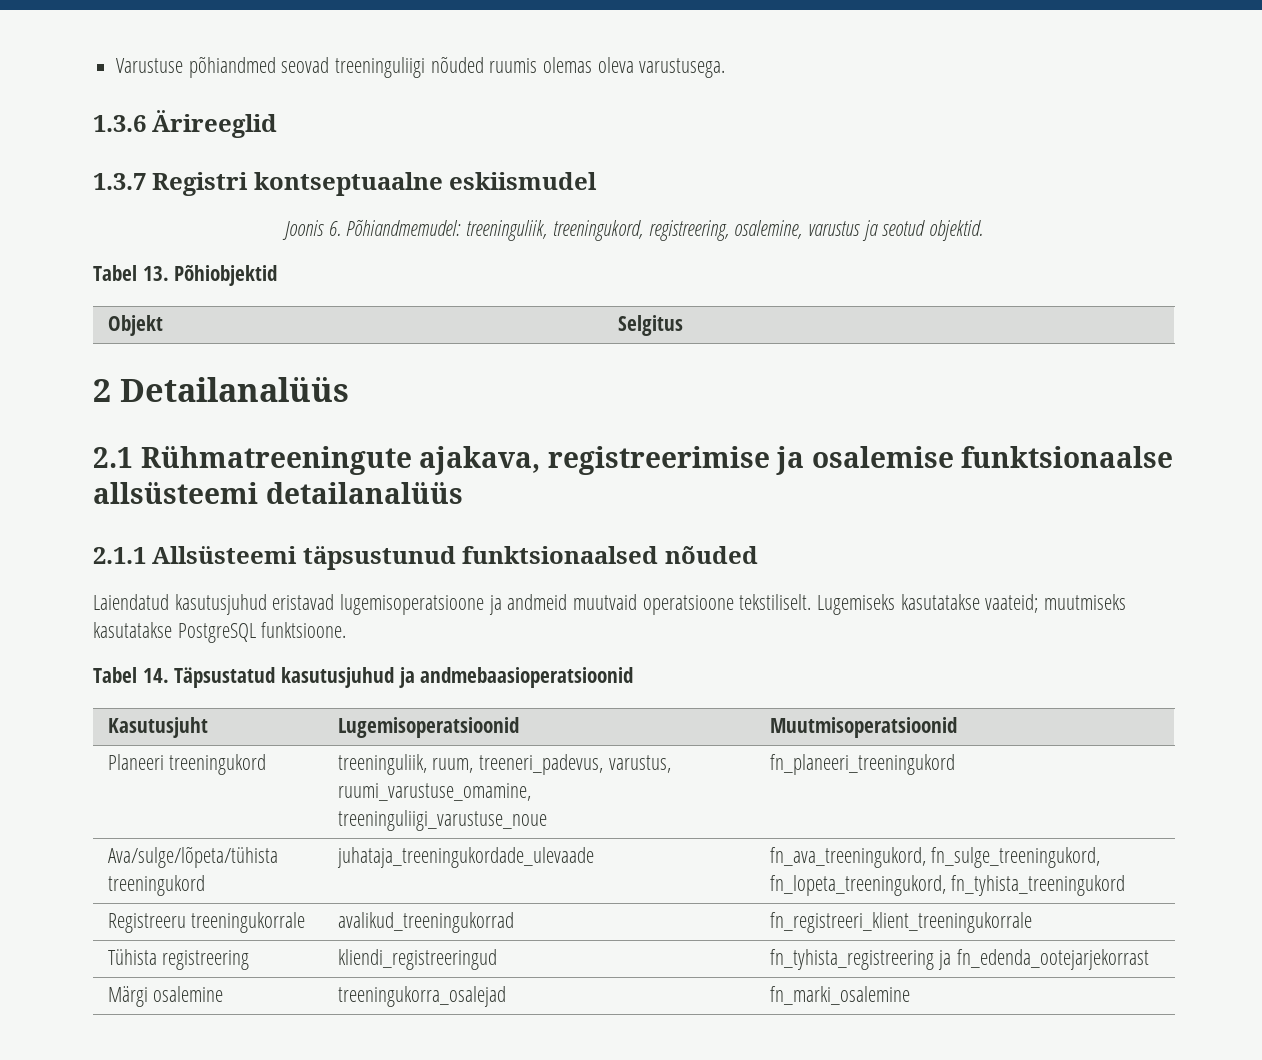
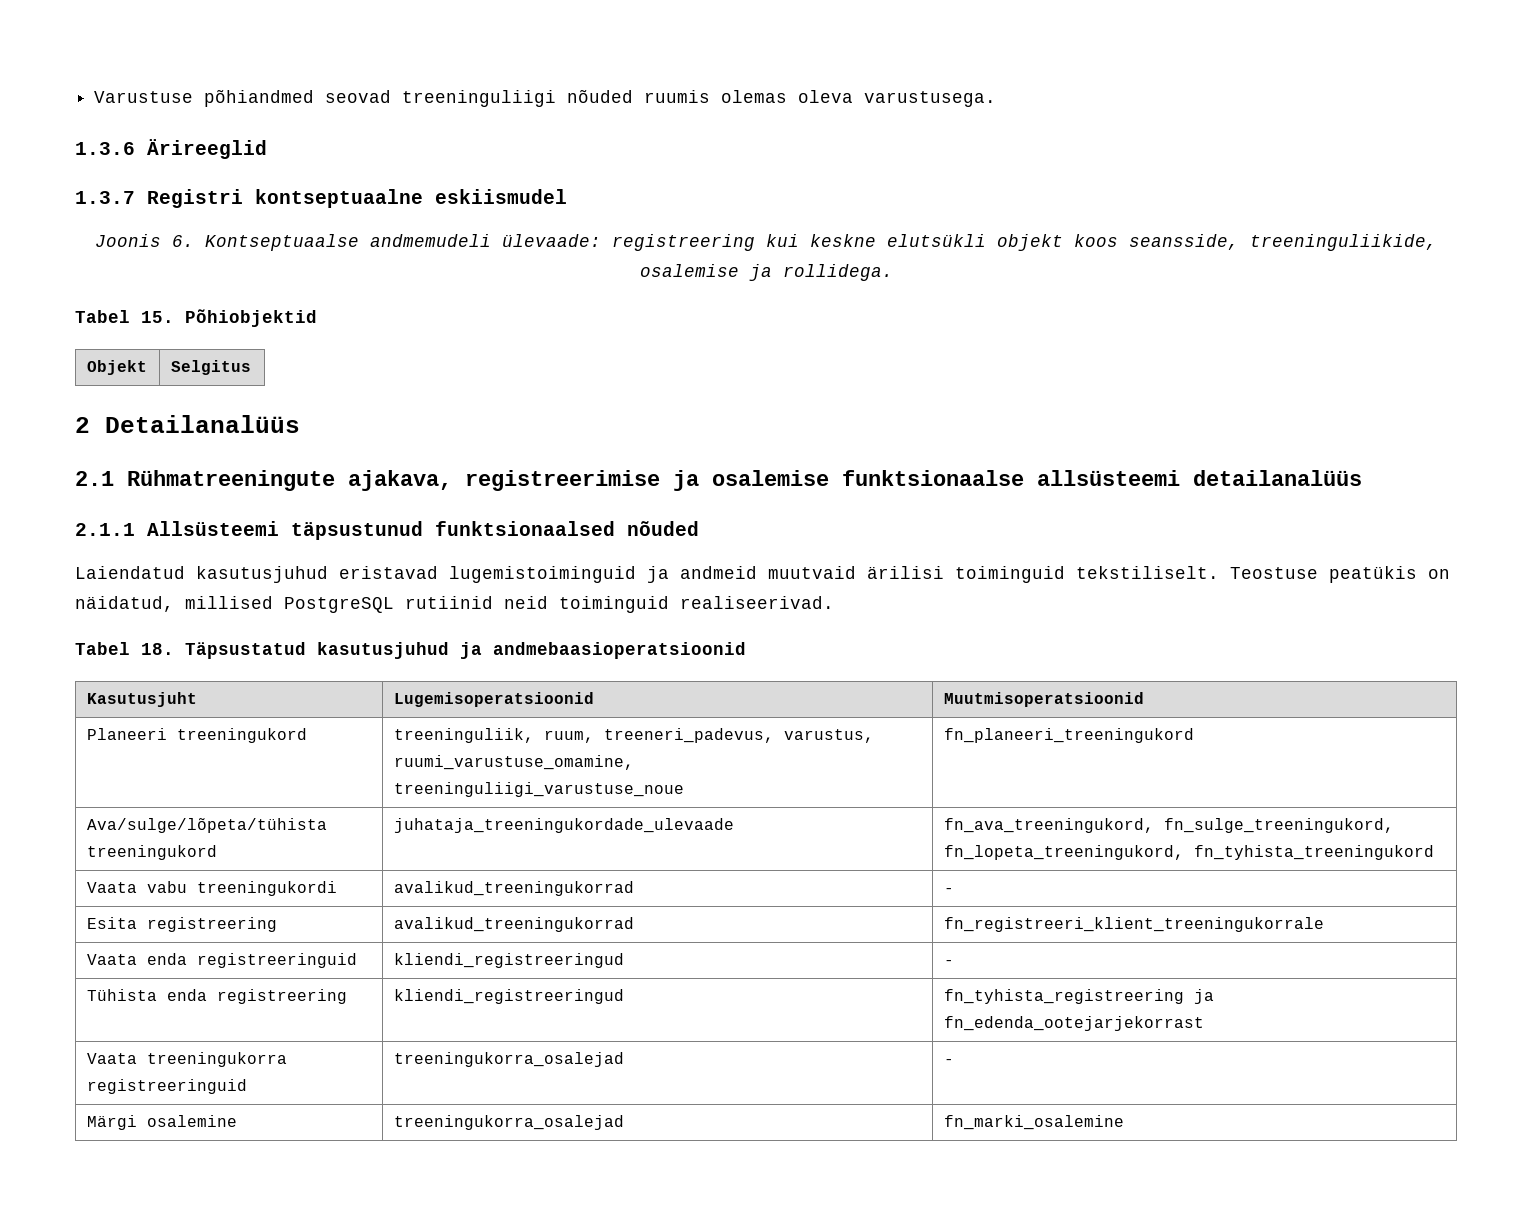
[346,219,983,241] [93,265,169,281] Põhiandmemudel: treeninguliik, treeningukord, registreering, osalemine, varustus ja seotud objektid. // Tabel 13. -> [205,234,1437,251] [639,264,893,281] [75,310,174,323] Kontseptuaalse andmemudeli ülevaade: registreering kui keskne elutsükli objekt koos seansside, treeninguliikide, osalemise ja rollidega. // Tabel 15.
[340,594,485,615] lugemisoperatsioone -> [449,566,636,583] lugemistoiminguid
[642,594,1127,615] [93,622,347,643] [93,667,169,683] operatsioone tekstiliselt. Lugemiseks kasutatakse vaateid; muutmiseks kasutatakse PostgreSQL funktsioone. // Tabel 14. -> [867,566,1450,583] [75,596,834,613] [75,642,174,655] ärilisi toiminguid tekstiliselt. Teostuse peatükis on näidatud, millised PostgreSQL rutiinid neid toiminguid realiseerivad. // Tabel 18.
[107,912,306,933] [337,912,514,933] [769,912,1032,933] Registreeru treeningukorrale | avalikud_treeningukorrad | fn_registreeri_klient_treeningukorrale -> [86,881,337,896] [393,881,634,896] [943,888,954,893] [86,917,277,932] [393,917,634,932] [943,917,1324,932] [86,953,357,968] [393,953,624,968] [943,960,954,965] Vaata vabu treeningukordi | avalikud_treeningukorrad | - // Esita registreering | avalikud_treeningukorrad | fn_registreeri_klient_treeningukorrale // Vaata enda registreeringuid | kliendi_registreeringud | -
(157, 957) none -> [166,989,207,1001] enda
(1150, 959) none -> [86,1052,287,1067] [86,1079,247,1094] [393,1052,624,1067] [943,1059,954,1064] // Vaata treeningukorra registreeringuid | treeningukorra_osalejad | -

